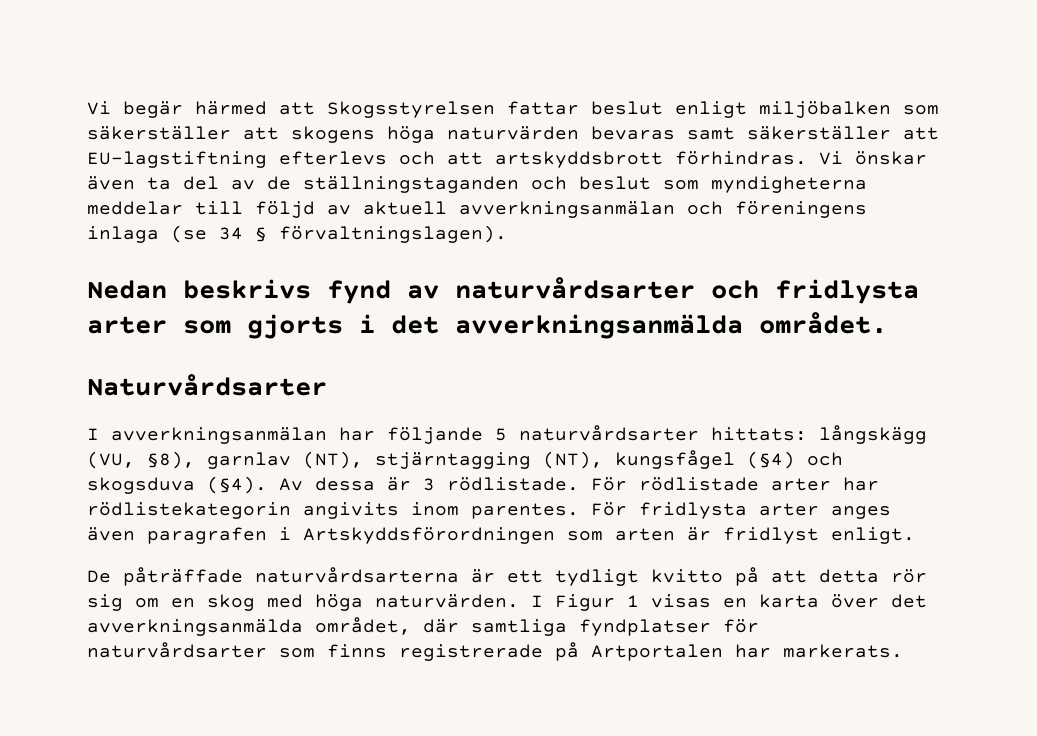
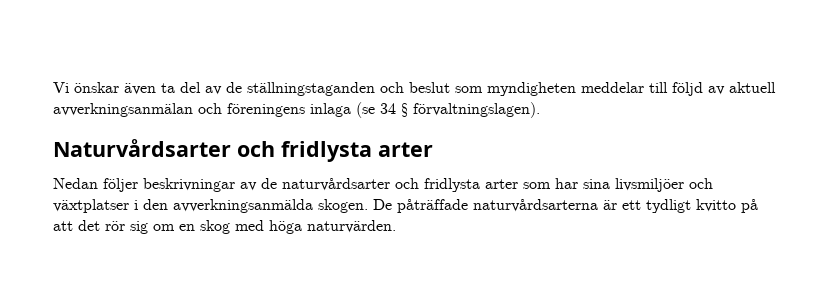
[87,101,939,118] [87,126,939,143] [87,151,843,168] Vi begär härmed att Skogsstyrelsen fattar beslut enligt miljöbalken som säkerställer att skogens höga naturvärden bevaras samt säkerställer att EU-lagstiftning efterlevs och att artskyddsbrott förhindras. Vi -> [53,82,69,93] Vi
[711,176,867,193] myndigheterna -> [487,82,576,96] myndigheten
[87,279,439,304] Nedan beskrivs fynd av -> [53,139,433,162] [53,178,277,192] Naturvårdsarter och fridlysta arter // Nedan följer beskrivningar av de
[247,312,887,339] [87,374,327,396] [87,425,927,444] [87,450,843,469] [87,476,879,494] [87,502,891,519] [87,527,915,544] gjorts i det avverkningsanmälda området. // Naturvårdsarter // I avverkningsanmälan har följande 5 naturvårdsarter hittats: långskägg (VU, §8), garnlav (NT), stjärntagging (NT), kungsfågel (§4) och skogsduva (§4). Av dessa är 3 rödlistade. För rödlistade arter har rödlistekategorin angivits inom parentes. För fridlysta arter anges även paragrafen i Artskyddsförordningen som arten är fridlyst enligt. // -> [555,178,713,192] [53,199,368,213] har sina livsmiljöer och växtplatser i den avverkningsanmälda skogen.
[819,569,879,583] detta -> [78,220,100,231] det
[531,594,927,611] [87,617,759,636] [87,642,903,661] I Figur 1 visas en karta över det avverkningsanmälda området, där samtliga fyndplatser för naturvårdsarter som finns registrerade på Artportalen har markerats. -> (396, 226) none

